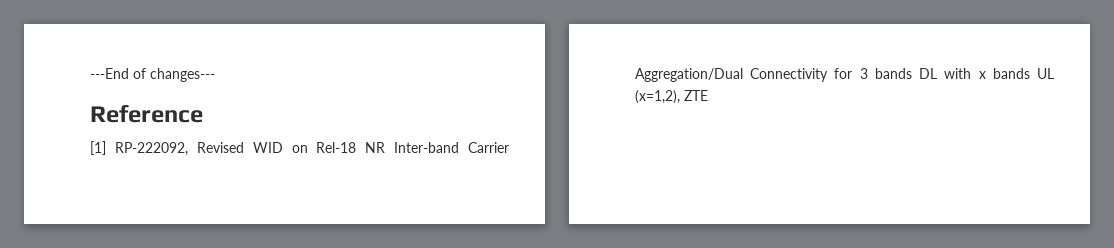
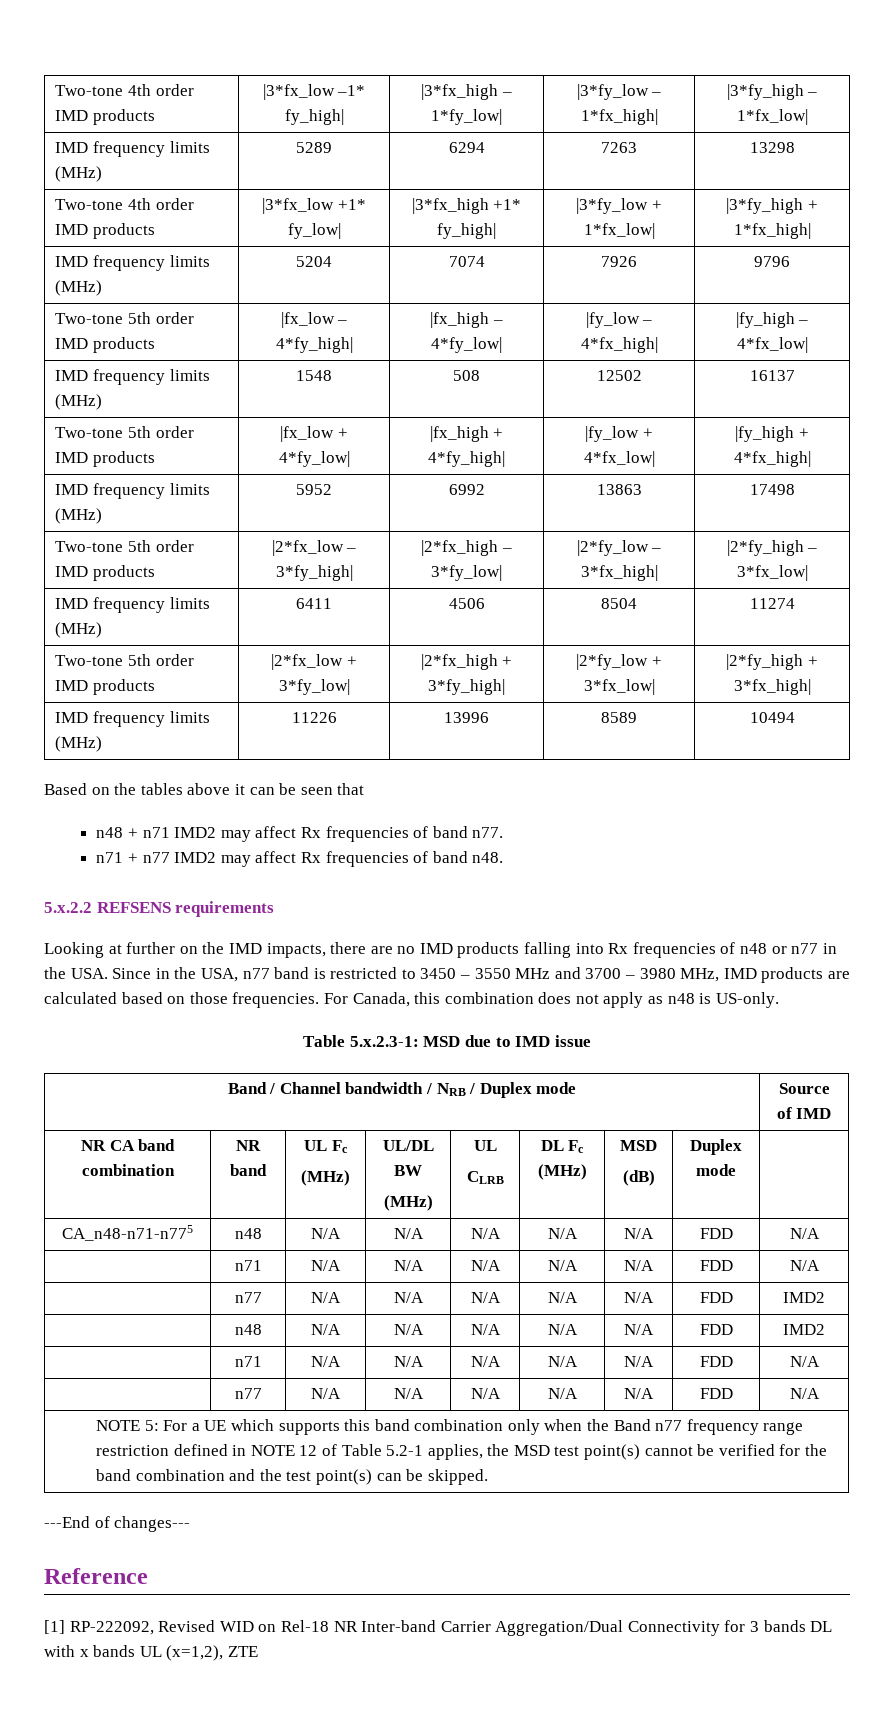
(90, 73) none -> [55,84,194,96] [55,109,156,125] [262,84,366,100] [284,109,344,125] [421,84,512,100] [431,109,502,125] [576,84,662,100] [580,109,658,125] [726,84,818,100] [736,109,808,125] [55,141,210,157] [55,166,103,182] [296,142,332,153] [448,142,485,153] [601,142,637,153] [749,142,795,153] [55,198,194,210] [55,223,156,239] [262,198,366,214] [287,223,341,239] [411,198,522,214] [437,223,496,239] [576,198,662,214] [583,223,655,239] [726,198,818,214] [733,223,811,239] [55,255,210,271] [55,280,103,296] [296,256,332,267] [448,256,485,267] [601,256,637,267] [754,256,790,267] [55,312,194,324] [55,337,156,353] [280,312,348,328] [275,337,353,353] [430,312,503,328] [431,337,502,353] [585,312,653,328] [580,337,658,353] [735,312,809,328] [736,337,808,353] [55,369,210,385] [55,394,103,410] [296,370,332,381] [453,370,480,381] [596,370,642,381] [749,370,795,381] [55,426,194,438] [55,451,156,467] [280,426,348,442] [278,451,350,467] [429,426,504,442] [428,451,505,467] [585,426,653,442] [583,451,655,467] [735,426,809,442] [733,451,811,467] [55,483,210,499] [55,508,103,524] [296,484,332,495] [448,484,485,495] [596,484,642,495] [749,484,795,495] [55,540,194,552] [55,565,156,581] [271,540,357,556] [275,565,353,581] [421,540,512,556] [431,565,502,581] [576,540,662,556] [580,565,658,581] [726,540,818,556] [736,565,808,581] [55,597,210,613] [55,622,103,638] [296,598,332,609] [448,598,485,609] [601,598,637,609] [749,598,795,609] [55,654,194,666] [55,679,156,695] [271,654,357,670] [278,679,350,695] [420,654,513,670] [428,679,505,695] [576,654,662,670] [583,679,655,695] [726,654,818,670] [733,679,811,695] [55,711,210,727] [55,736,103,752] [291,712,337,723] [444,712,489,723] [601,712,637,723] [749,712,795,723] [44,783,365,795] [96,826,504,842] [96,851,504,867] [44,901,275,917] [44,942,837,958] [44,967,850,983] [44,992,779,1008] [303,1035,591,1047] [227,1082,577,1098] [778,1083,830,1094] [776,1107,832,1119] [80,1139,176,1151] [81,1164,175,1176] [236,1140,261,1151] [230,1164,267,1176] [304,1140,348,1153] [301,1170,350,1186] [382,1140,434,1151] [394,1165,422,1176] [383,1195,433,1211] [473,1140,497,1151] [466,1171,504,1184] [540,1140,585,1153] [537,1164,587,1180] [620,1140,657,1151] [622,1170,655,1186] [690,1139,742,1155] [696,1164,736,1176] [61,1225,193,1241] [234,1228,262,1239] [311,1228,341,1239] [393,1228,424,1239] [470,1228,501,1239] [547,1228,578,1239] [624,1228,654,1239] [699,1228,733,1239] [789,1228,820,1239] [234,1260,262,1271] [311,1260,341,1271] [393,1260,424,1271] [470,1260,501,1271] [547,1260,578,1271] [624,1260,654,1271] [699,1260,733,1271] [789,1260,820,1271] [234,1292,262,1303] [311,1292,341,1303] [393,1292,424,1303] [470,1292,501,1303] [547,1292,578,1303] [624,1292,654,1303] [699,1292,733,1303] [783,1292,825,1303] [234,1324,262,1335] [311,1324,341,1335] [393,1324,424,1335] [470,1324,501,1335] [547,1324,578,1335] [624,1324,654,1335] [699,1324,733,1335] [783,1324,825,1335] [234,1356,262,1367] [311,1356,341,1367] [393,1356,424,1367] [470,1356,501,1367] [547,1356,578,1367] [624,1356,654,1367] [699,1356,733,1367] [789,1356,820,1367] [234,1388,262,1399] [311,1388,341,1399] [393,1388,424,1399] [470,1388,501,1399] [547,1388,578,1399] [624,1388,654,1399] [699,1388,733,1399] [789,1388,820,1399] [95,1419,804,1435] [95,1444,828,1460] [95,1469,488,1485] Two-tone 4th order IMD products | |3*fx_low –1* fy_high| | |3*fx_high – 1*fy_low| | |3*fy_low – 1*fx_high| | |3*fy_high – 1*fx_low| // IMD frequency limits (MHz) | 5289 | 6294 | 7263 | 13298 // Two-tone 4th order IMD products | |3*fx_low +1* fy_low| | |3*fx_high +1* fy_high| | |3*fy_low + 1*fx_low| | |3*fy_high + 1*fx_high| // IMD frequency limits (MHz) | 5204 | 7074 | 7926 | 9796 // Two-tone 5th order IMD products | |fx_low – 4*fy_high| | |fx_high – 4*fy_low| | |fy_low – 4*fx_high| | |fy_high – 4*fx_low| // IMD frequency limits (MHz) | 1548 | 508 | 12502 | 16137 // Two-tone 5th order IMD products | |fx_low + 4*fy_low| | |fx_high + 4*fy_high| | |fy_low + 4*fx_low| | |fy_high + 4*fx_high| // IMD frequency limits (MHz) | 5952 | 6992 | 13863 | 17498 // Two-tone 5th order IMD products | |2*fx_low – 3*fy_high| | |2*fx_high – 3*fy_low| | |2*fy_low – 3*fx_high| | |2*fy_high – 3*fx_low| // IMD frequency limits (MHz) | 6411 | 4506 | 8504 | 11274 // Two-tone 5th order IMD products | |2*fx_low + 3*fy_low| | |2*fx_high + 3*fy_high| | |2*fy_low + 3*fx_low| | |2*fy_high + 3*fx_high| // IMD frequency limits (MHz) | 11226 | 13996 | 8589 | 10494 // Based on the tables above it can be seen that // n48 + n71 IMD2 may affect Rx frequencies of band n77. // n71 + n77 IMD2 may affect Rx frequencies of band n48. // 5.x.2.2 REFSENS requirements // Looking at further on the IMD impacts, there are no IMD products falling into Rx frequencies of n48 or n77 in the USA. Since in the USA, n77 band is restricted to 3450 – 3550 MHz and 3700 – 3980 MHz, IMD products are calculated based on those frequencies. For Canada, this combination does not apply as n48 is US-only. // Table 5.x.2.3-1: MSD due to IMD issue // Band / Channel bandwidth / NRB / Duplex mode | Source of IMD // NR CA band combination | NR band | UL Fc // (MHz) | UL/DL BW // (MHz) | UL // CLRB | DL Fc (MHz) | MSD // (dB) | Duplex mode | // CA_n48-n71-n775 | n48 | N/A | N/A | N/A | N/A | N/A | FDD | N/A // | n71 | N/A | N/A | N/A | N/A | N/A | FDD | N/A // | n77 | N/A | N/A | N/A | N/A | N/A | FDD | IMD2 // | n48 | N/A | N/A | N/A | N/A | N/A | FDD | IMD2 // | n71 | N/A | N/A | N/A | N/A | N/A | FDD | N/A // | n77 | N/A | N/A | N/A | N/A | N/A | FDD | N/A // NOTE 5: For a UE which supports this band combination only when the Band n77 frequency range restriction defined in NOTE 12 of Table 5.2-1 applies, the MSD test point(s) cannot be verified for the band combination and the test point(s) can be skipped. //

